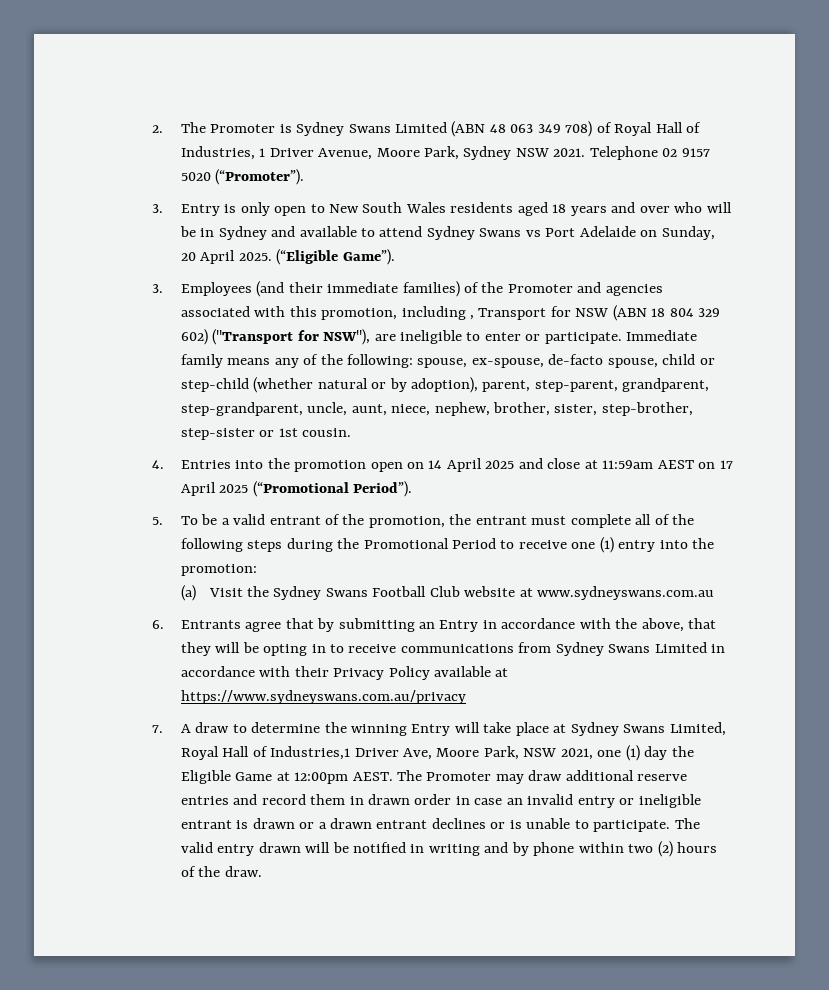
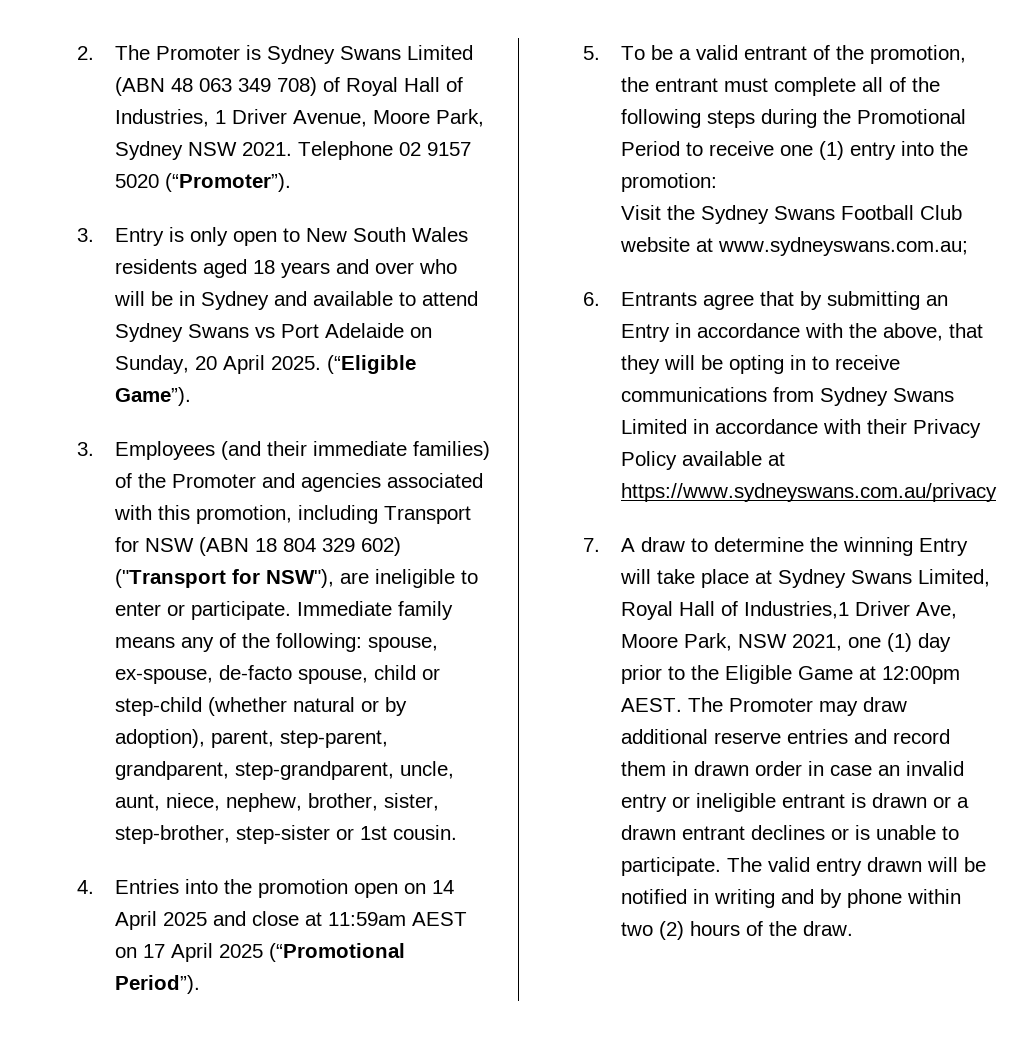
[469,315,474,320] , -> (379, 514) none
[180,585,196,601] (a) -> (718, 182) none
[537,586,715,600] www.sydneyswans.com.au -> [718,237,969,256] www.sydneyswans.com.au;
(668, 753) none -> [621,665,686,684] prior to

